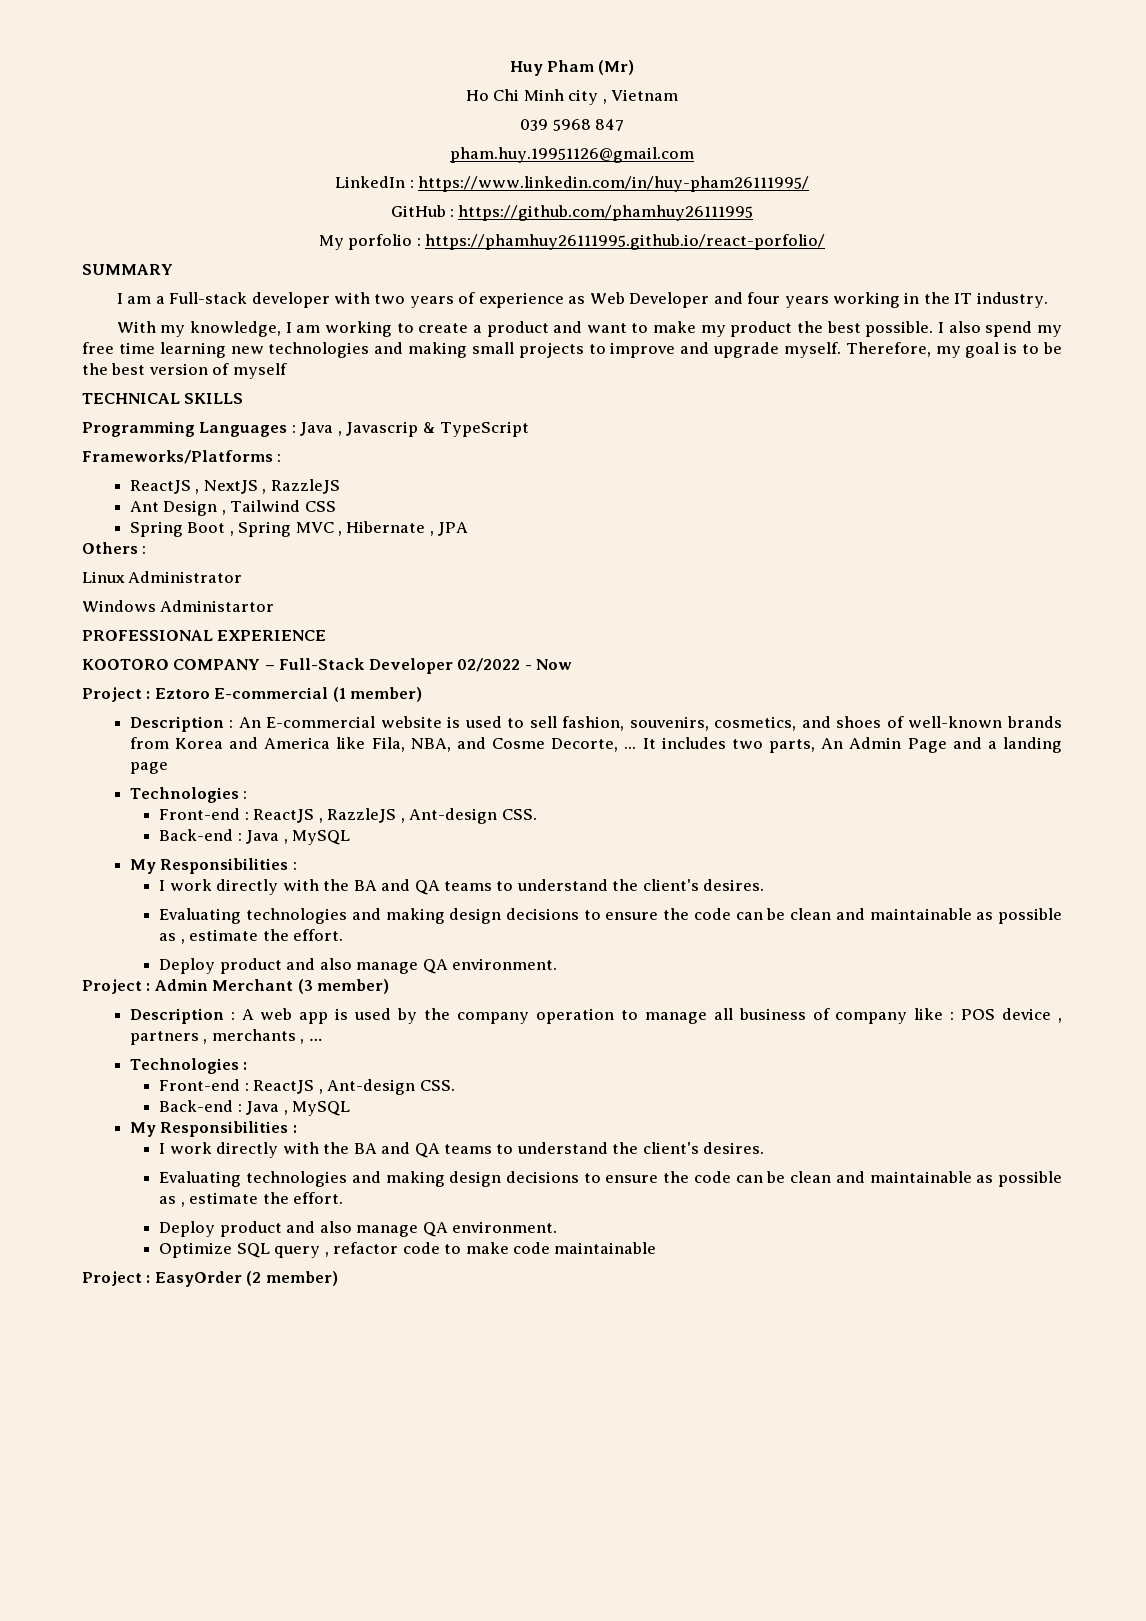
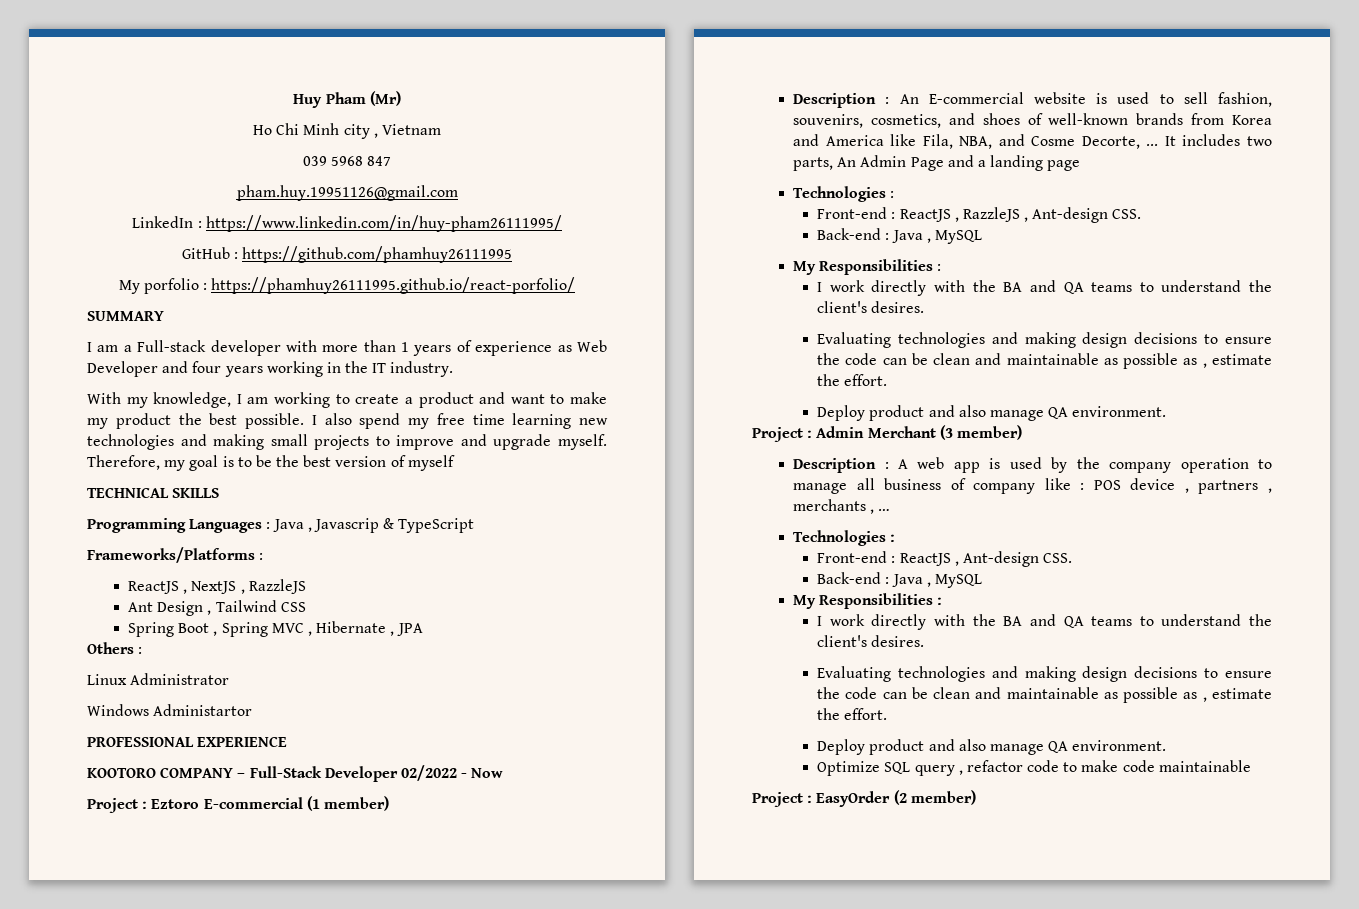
[374,294,406,304] two -> [322,340,410,352] more than 1

